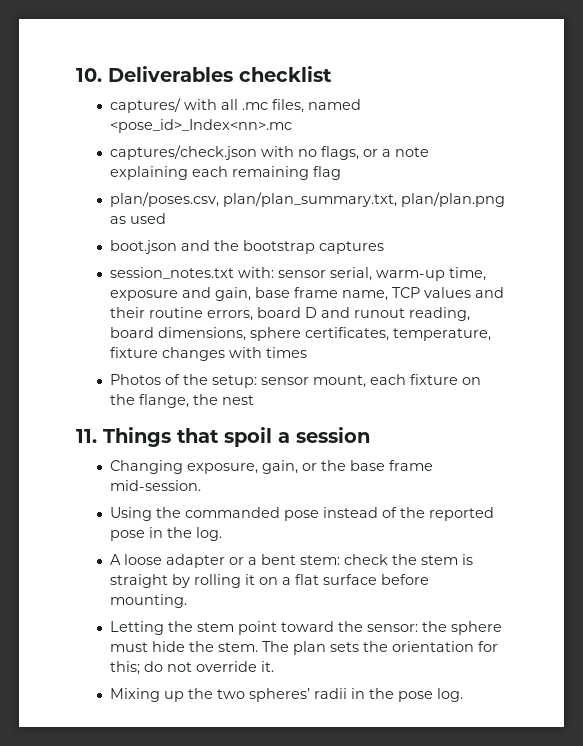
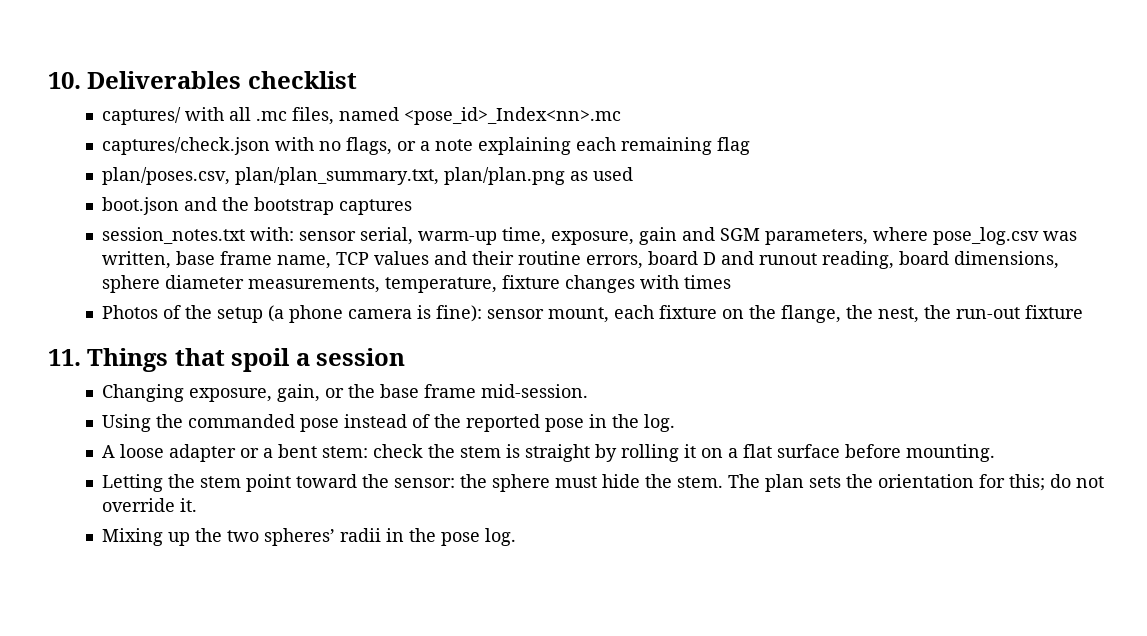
[109,287,251,301] exposure and gain, -> [551,227,1078,245] [102,251,172,269] exposure, gain and SGM parameters, where pose_log.csv was written,
[304,327,389,341] certificates, -> [165,275,381,293] diameter measurements,
[211,375,257,388] setup: -> [217,305,483,323] setup (a phone camera is fine):
[221,395,254,405] nest -> [878,305,1084,323] nest, the run-out fixture

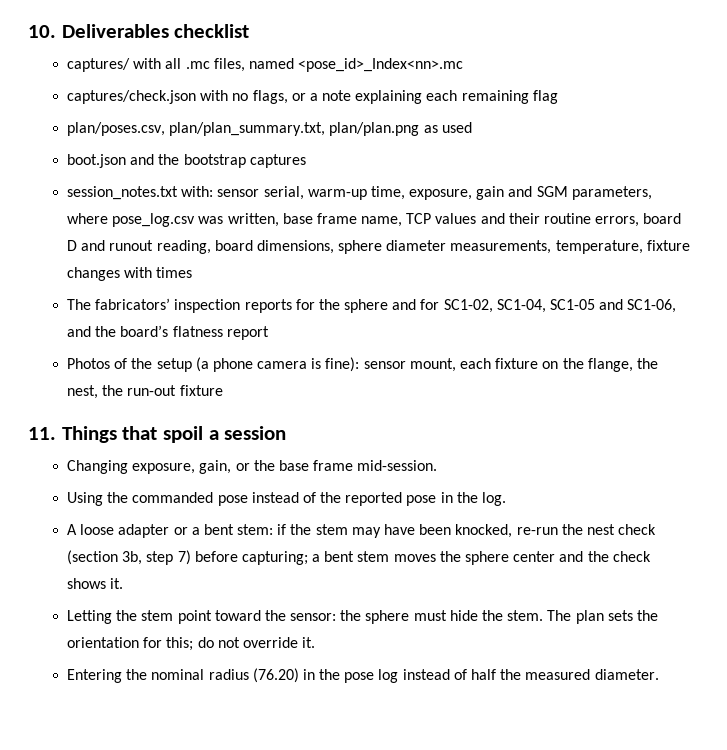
(732, 282) none -> [67,298,677,313] [67,325,269,340] // The fabricators’ inspection reports for the sphere and for SC1-02, SC1-04, SC1-05 and SC1-06, and the board’s flatness report
[373,444,996,462] check the stem is straight by rolling it on a flat surface before mounting. -> [277,524,657,538] [67,550,651,565] [67,578,124,589] if the stem may have been knocked, re-run the nest check (section 3b, step 7) before capturing; a bent stem moves the sphere center and the check shows it.
[102,528,517,546] Mixing up the two spheres’ radii in the pose log. -> [67,668,659,683] Entering the nominal radius (76.20) in the pose log instead of half the measured diameter.

